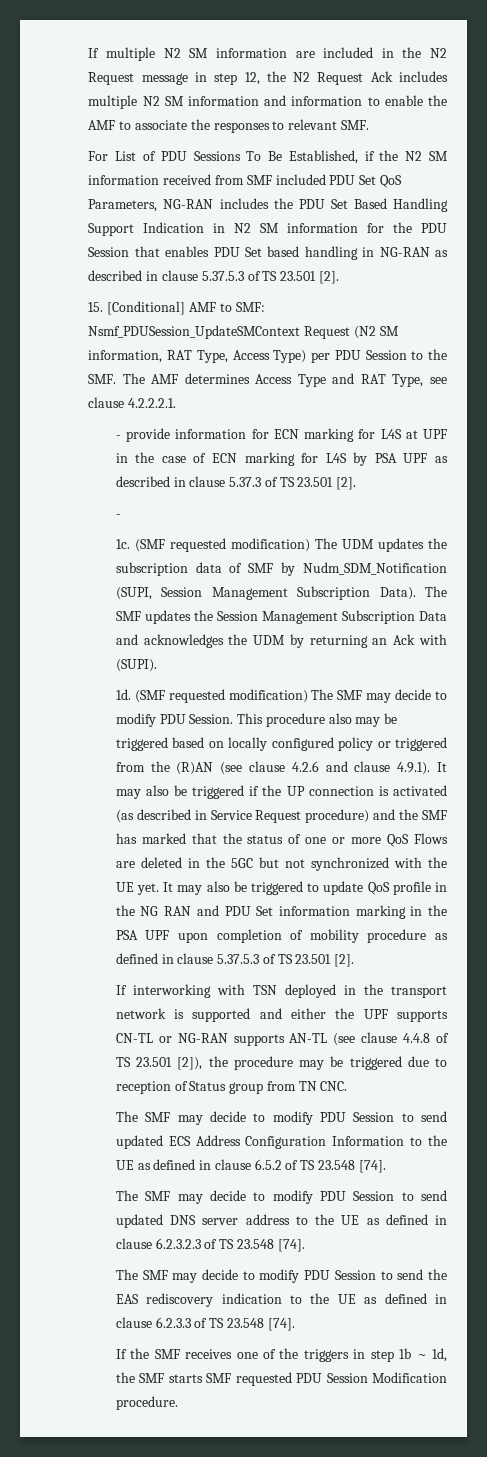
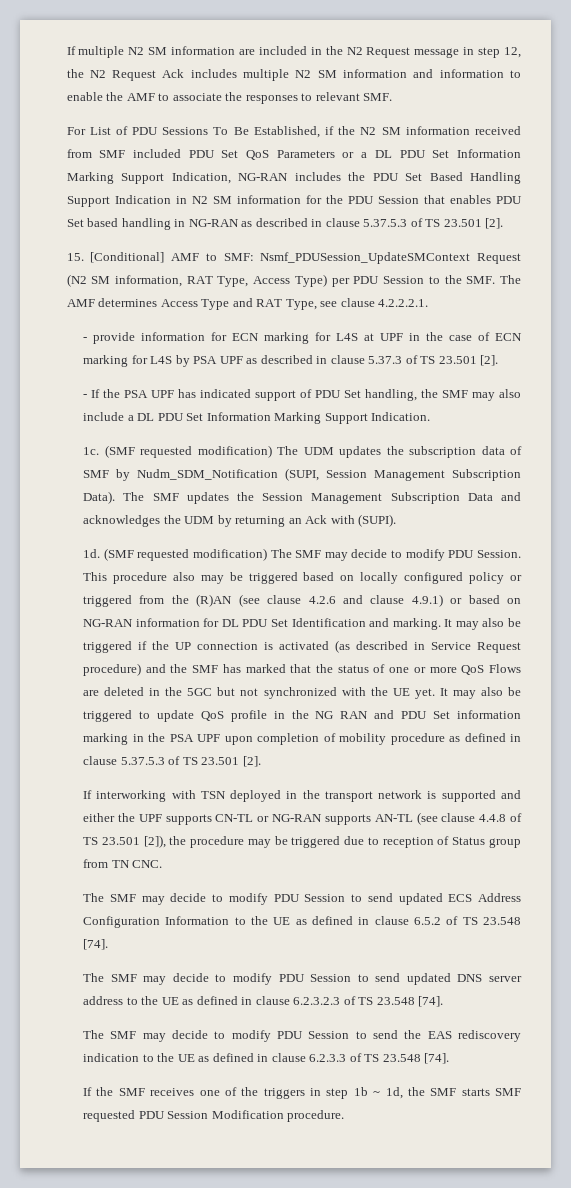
[88,199,158,212] Parameters, -> [276,149,521,158] [66,172,231,184] Parameters or a DL PDU Set Information Marking Support Indication,
(121, 516) none -> [91,389,521,401] [83,412,431,424] If the PSA UPF has indicated support of PDU Set handling, the SMF may also include a DL PDU Set Information Marking Support Indication.
[397,762,431,775] 4.9.1). -> [411,594,522,607] [83,618,441,630] 4.9.1) or based on NG-RAN information for DL PDU Set Identification and marking.

